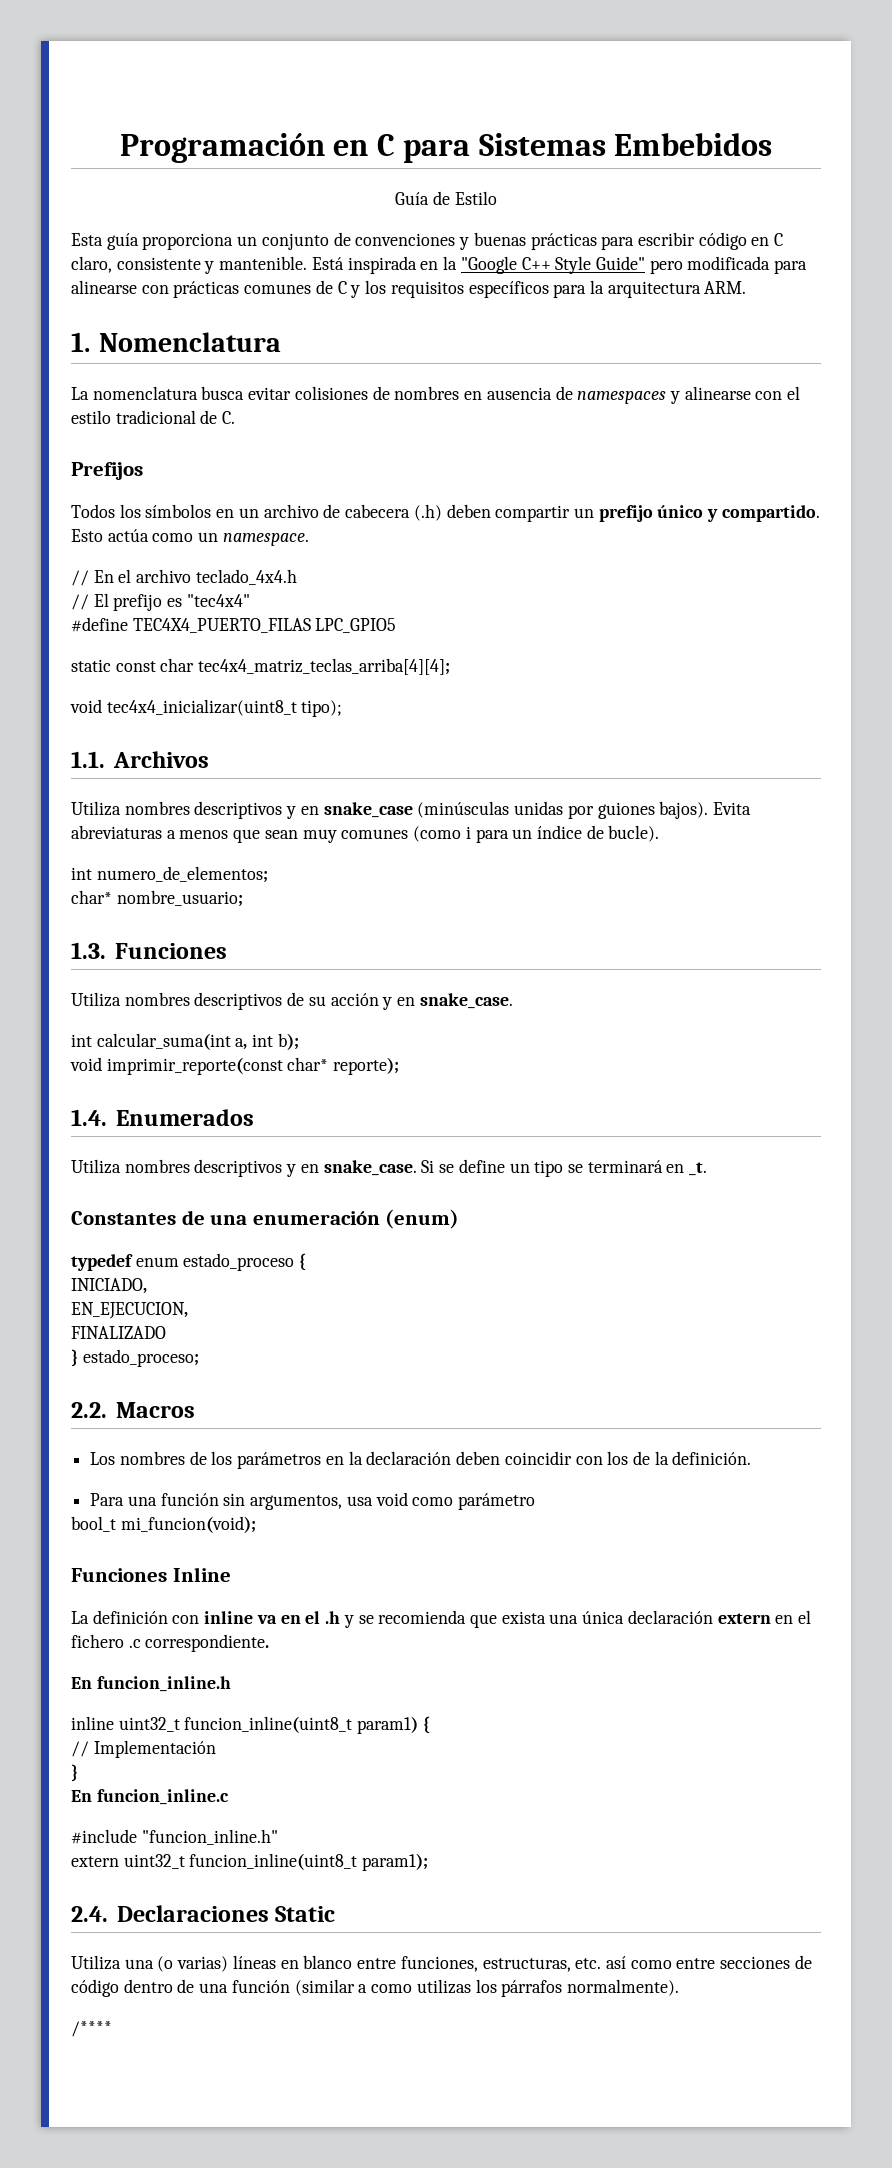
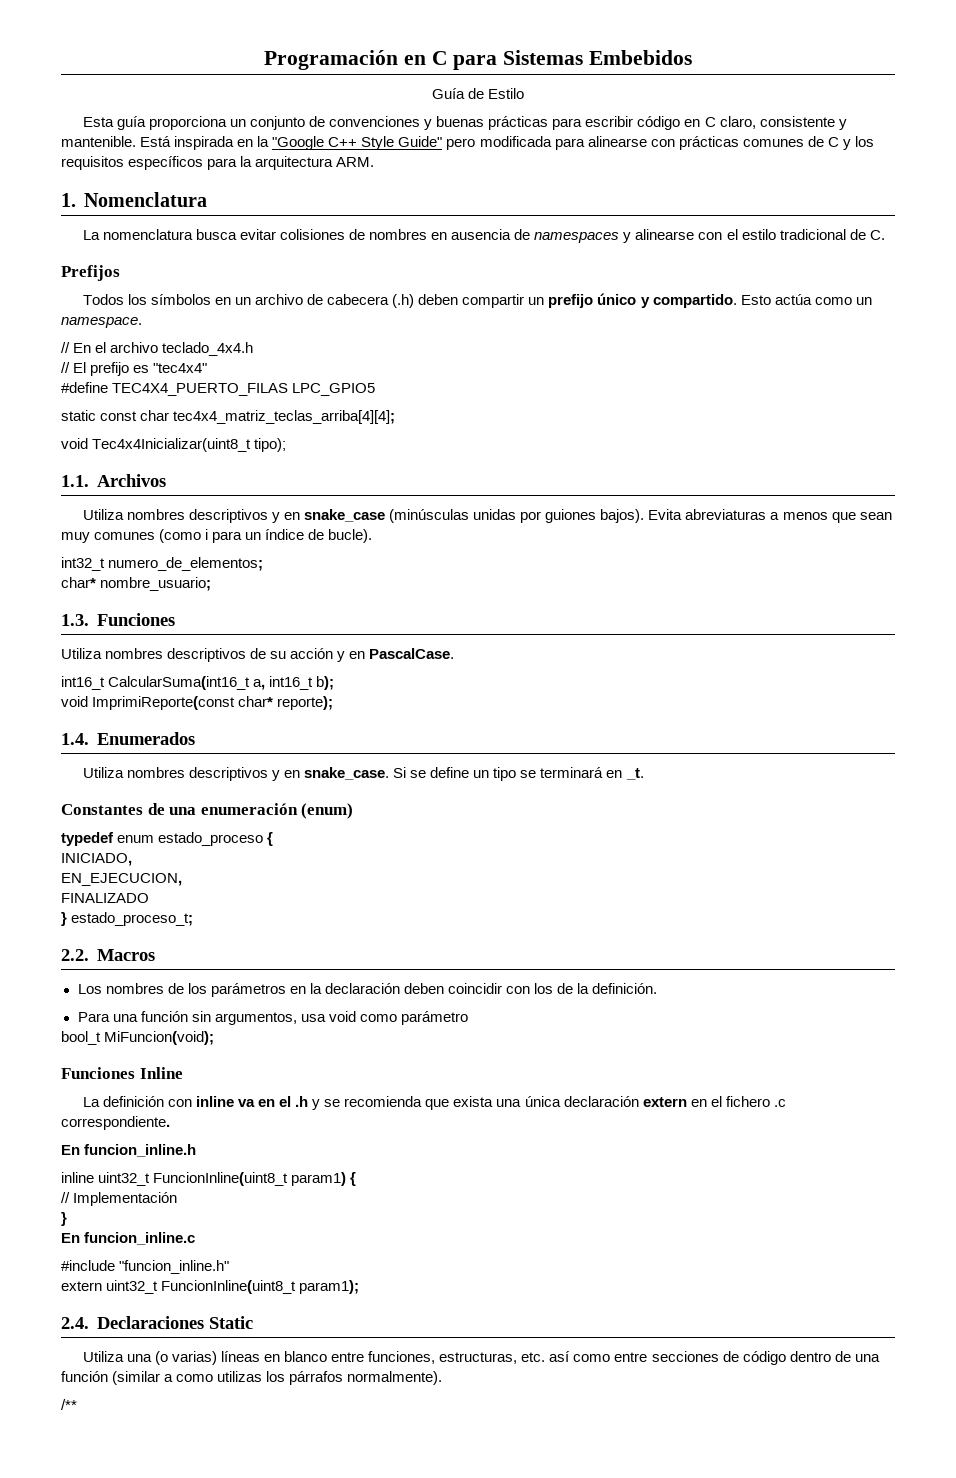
[106,699,297,716] tec4x4_inicializar(uint8_t -> [92,438,252,452] Tec4x4Inicializar(uint8_t
[71,867,92,880] int -> [61,557,105,571] int32_t
[419,993,513,1009] [71,1033,274,1050] snake_case. // int calcular_suma(int a, int -> [369,648,455,659] [61,676,314,690] PascalCase. // int16_t CalcularSuma(int16_t a, int16_t
[106,1057,283,1075] imprimir_reporte(const -> [92,696,236,710] ImprimiReporte(const
[82,1349,199,1367] estado_proceso; -> [71,912,194,926] estado_proceso_t;
[120,1516,256,1533] mi_funcion(void); -> [104,1031,215,1045] MiFuncion(void);
[184,1716,353,1733] funcion_inline(uint8_t -> [153,1172,289,1186] FuncionInline(uint8_t
[189,1853,358,1870] funcion_inline(uint8_t -> [161,1280,297,1294] FuncionInline(uint8_t
[71,2021,112,2037] /**** -> [61,1399,77,1410] /**

